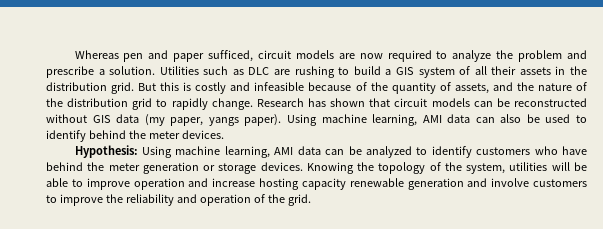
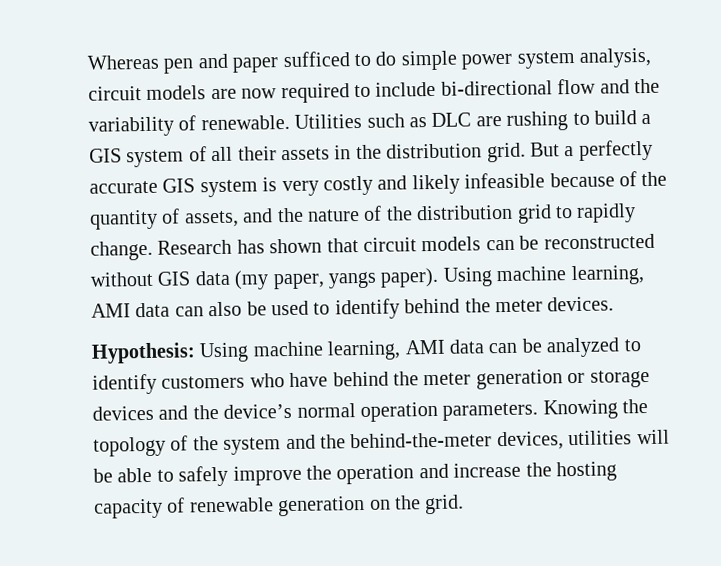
[208,50,254,62] sufficed, -> [282,47,652,71] sufficed to do simple power system analysis,
[452,50,588,62] [46,66,156,78] analyze the problem and prescribe a solution. -> [375,78,660,97] [88,114,290,137] include bi-directional flow and the variability of renewable.
[160,82,192,91] this is -> [564,139,653,161] [89,177,319,198] a perfectly accurate GIS system is very
(251, 86) none -> [411,174,460,195] likely
[260,162,303,171] devices. -> [92,401,539,423] devices and the device’s normal operation parameters.
[466,163,506,174] system, -> [223,431,564,455] system and the behind-the-meter devices,
[86,178,130,190] improve -> [178,465,332,487] safely improve the
(256, 182) none -> [525,462,552,477] the
(346, 184) none -> [166,497,186,513] of
[467,178,587,187] [46,194,265,206] and involve customers to improve the reliability and operation of -> [369,499,391,510] on

